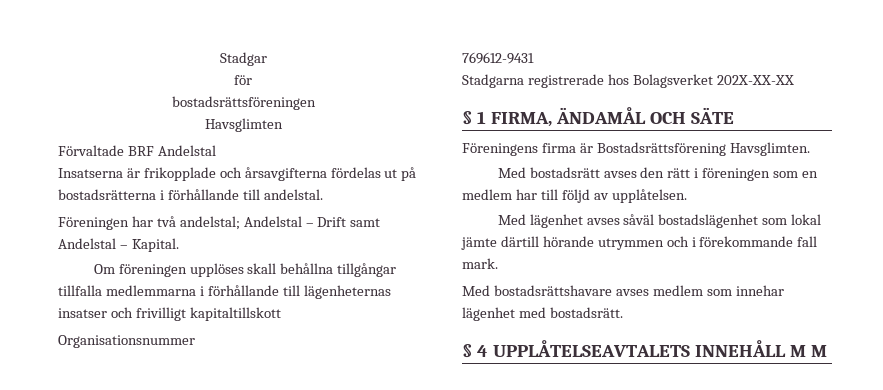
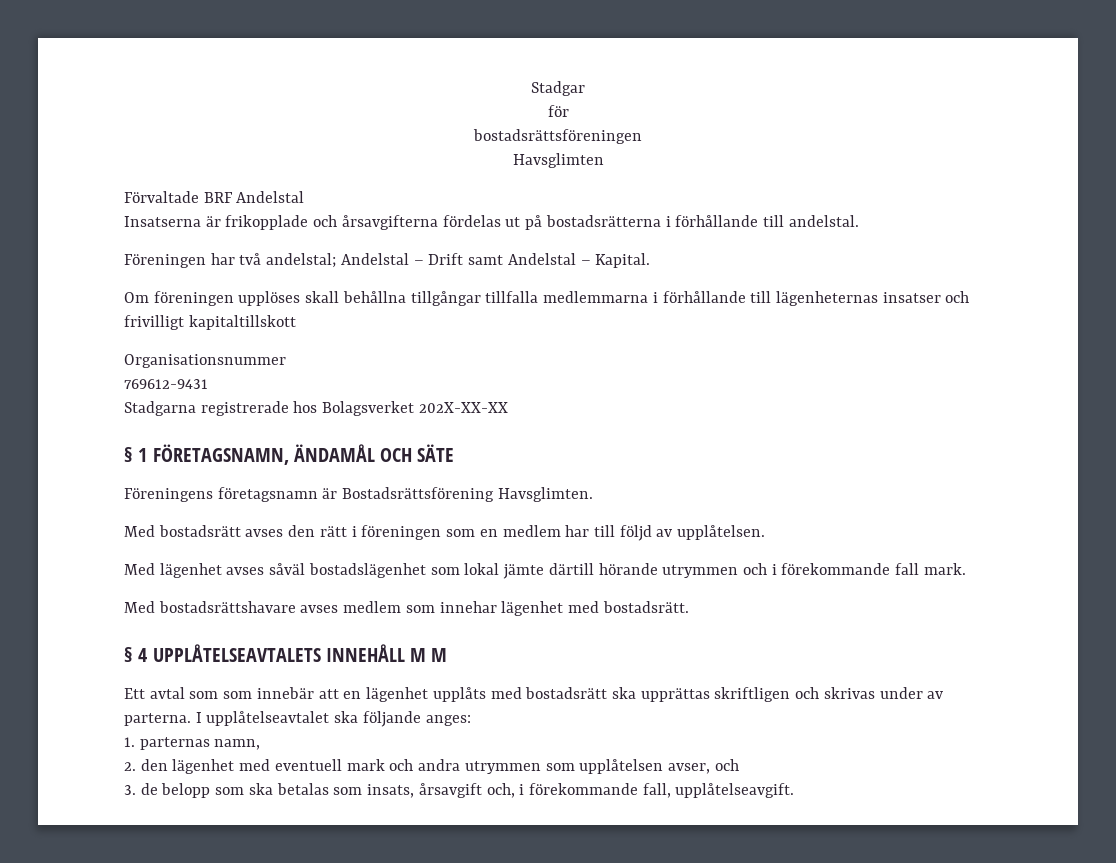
[490,112,552,127] FIRMA, -> [152,444,289,465] FÖRETAGSNAMN,
[541,143,576,153] firma -> [217,487,318,502] företagsnamn
(827, 351) none -> [124,687,944,702] [124,711,471,727] [124,737,261,750] [124,759,739,774] [124,783,795,798] // Ett avtal som som innebär att en lägenhet upplåts med bostadsrätt ska upprättas skriftligen och skrivas under av parterna. I upplåtelseavtalet ska följande anges: // 1. parternas namn, // 2. den lägenhet med eventuell mark och andra utrymmen som upplåtelsen avser, och // 3. de belopp som ska betalas som insats, årsavgift och, i förekommande fall, upplåtelseavgift.

